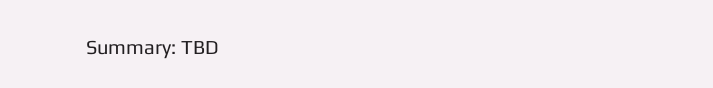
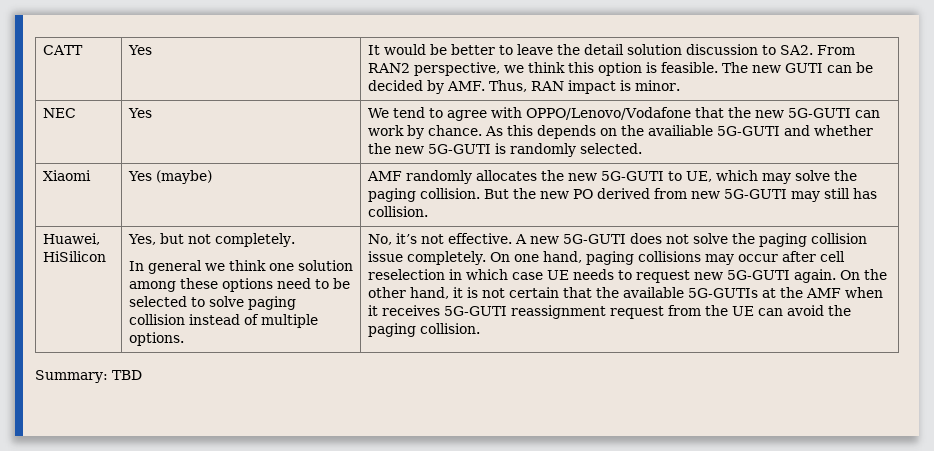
(86, 49) none -> [42,45,83,55] [127,45,153,55] [367,44,855,55] [367,62,873,76] [367,80,681,94] [42,108,76,118] [127,108,153,118] [367,107,881,121] [367,125,873,139] [367,143,642,157] [42,170,91,181] [127,170,213,184] [366,170,857,184] [367,188,877,202] [367,206,428,217] [42,233,100,245] [42,251,106,262] [127,233,296,247] [128,260,353,274] [128,278,350,292] [128,296,296,310] [128,314,318,328] [128,332,184,346] [367,233,867,247] [367,251,846,265] [367,269,887,283] [367,287,883,299] [367,305,851,319] [367,323,480,337] CATT | Yes | It would be better to leave the detail solution discussion to SA2. From RAN2 perspective, we think this option is feasible. The new GUTI can be decided by AMF. Thus, RAN impact is minor. // NEC | Yes | We tend to agree with OPPO/Lenovo/Vodafone that the new 5G-GUTI can work by chance. As this depends on the availiable 5G-GUTI and whether the new 5G-GUTI is randomly selected. // Xiaomi | Yes (maybe) | AMF randomly allocates the new 5G-GUTI to UE, which may solve the paging collision. But the new PO derived from new 5G-GUTI may still has collision. // Huawei, HiSilicon | Yes, but not completely. // In general we think one solution among these options need to be selected to solve paging collision instead of multiple options. | No, it’s not effective. A new 5G-GUTI does not solve the paging collision issue completely. On one hand, paging collisions may occur after cell reselection in which case UE needs to request new 5G-GUTI again. On the other hand, it is not certain that the available 5G-GUTIs at the AMF when it receives 5G-GUTI reassignment request from the UE can avoid the paging collision. //

